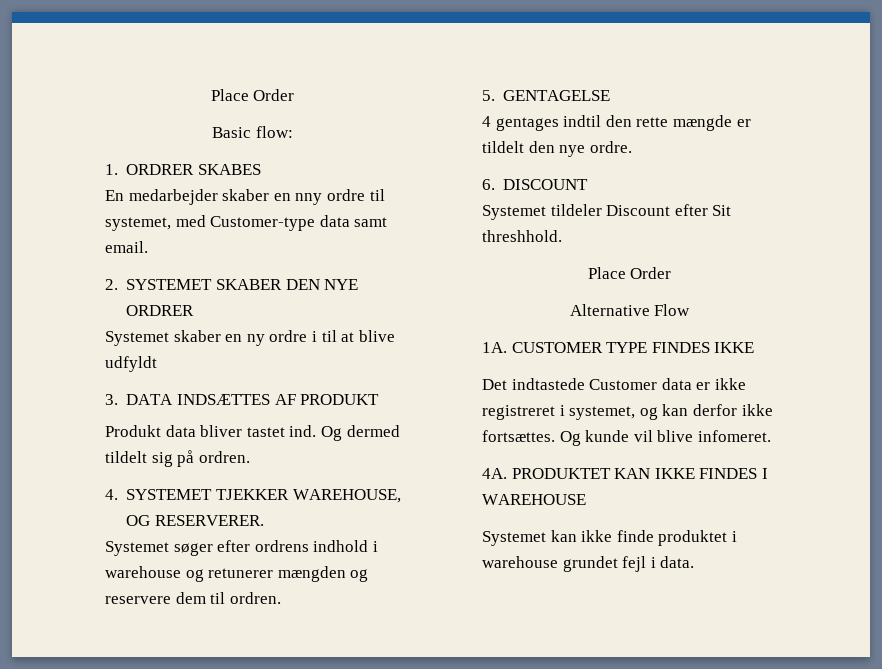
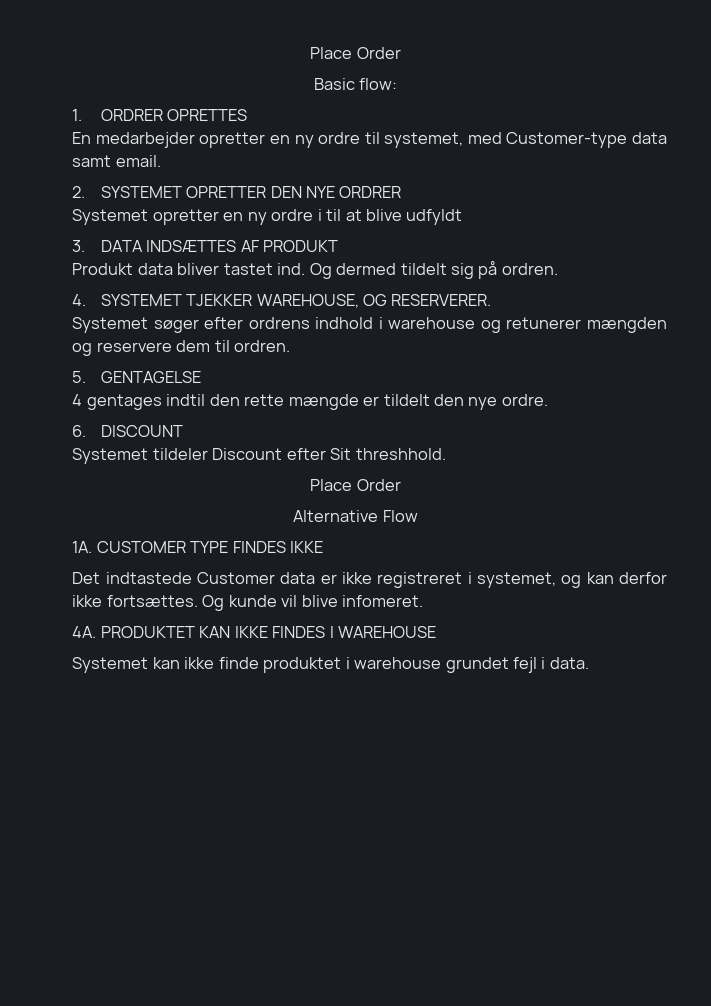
[198,164,262,175] SKABES -> [167,109,248,121] OPRETTES
[222,189,323,205] skaber en nny -> [199,132,314,148] opretter en ny
[216,279,283,290] SKABER -> [186,186,267,198] OPRETTER
[173,330,221,342] skaber -> [152,209,219,225] opretter

